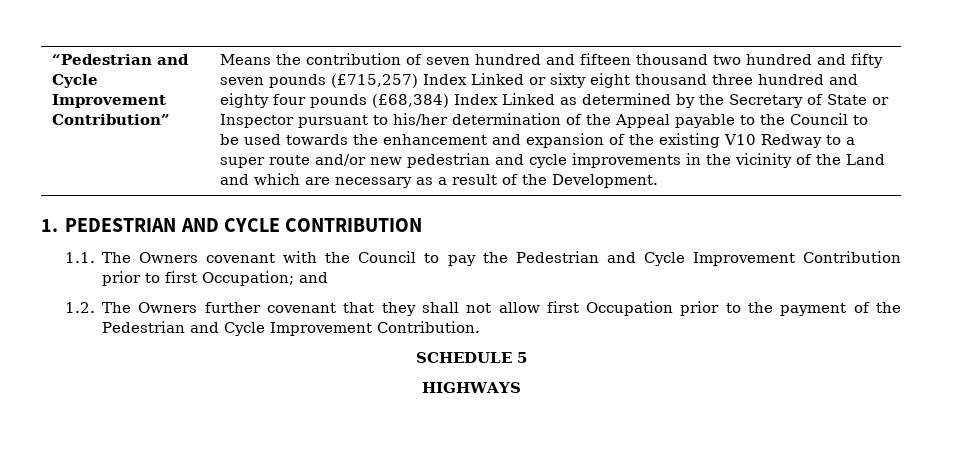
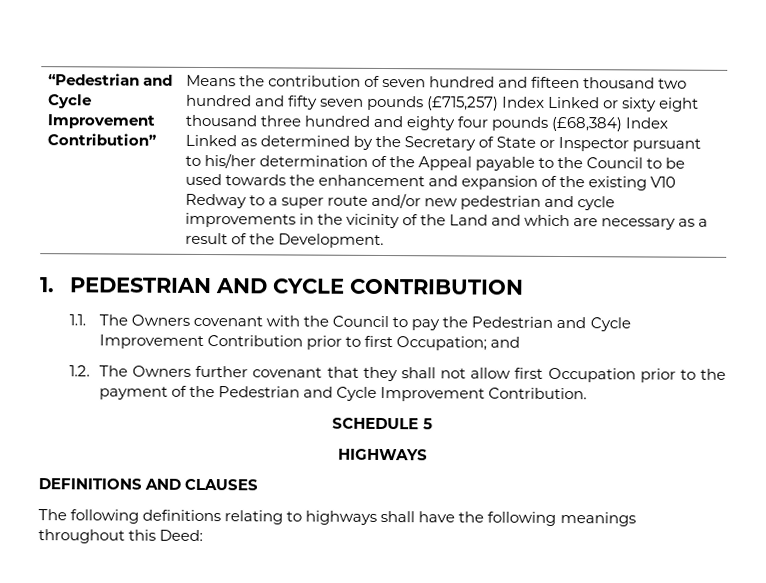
(521, 387) none -> [38,478,259,491] [38,509,636,527] [38,529,204,544] // DEFINITIONS AND CLAUSES // The following definitions relating to highways shall have the following meanings throughout this Deed:

